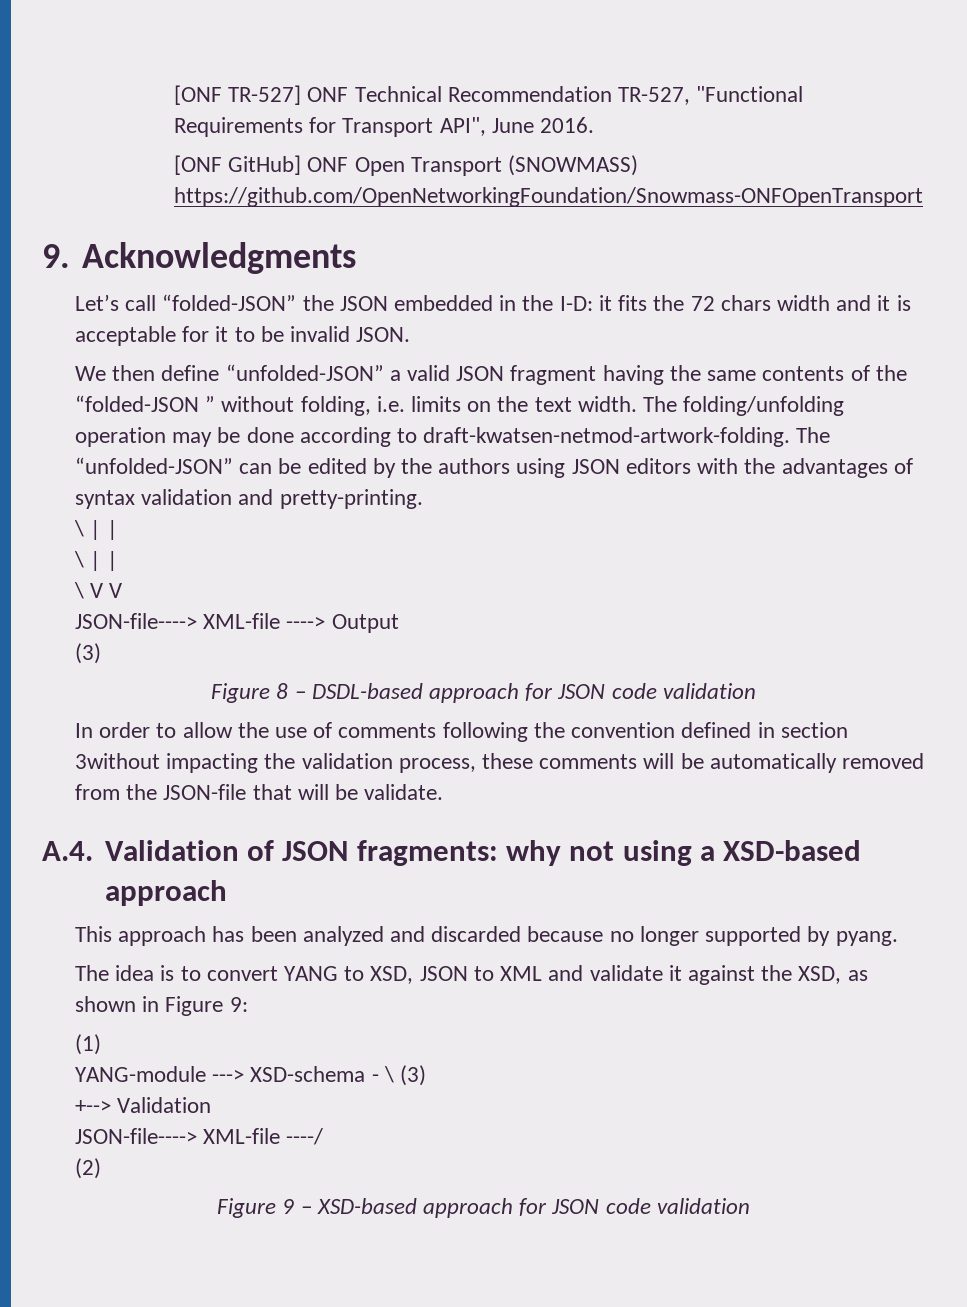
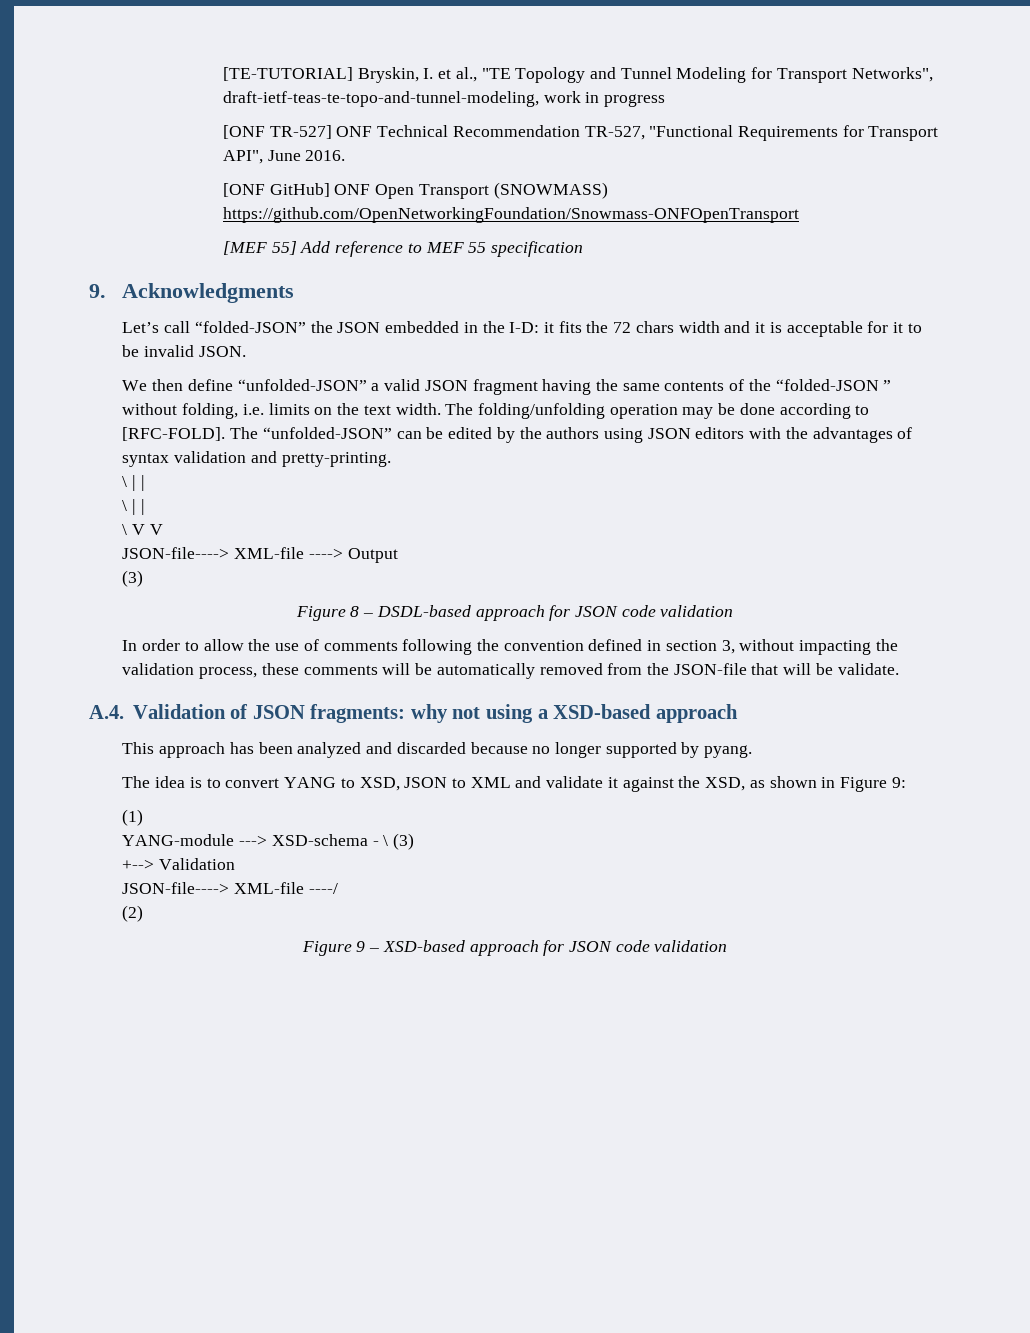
(173, 95) none -> [222,67,933,83] [222,91,666,107] [TE-TUTORIAL] Bryskin, I. et al., "TE Topology and Tunnel Modeling for Transport Networks", draft-ietf-teas-te-topo-and-tunnel-modeling, work in progress //
(923, 197) none -> [222,241,583,257] // [MEF 55] Add reference to MEF 55 specification
[423,427,791,447] draft-kwatsen-netmod-artwork-folding. -> [122,427,226,441] [RFC-FOLD].
[74,753,160,769] 3without -> [721,639,795,654] 3, without

